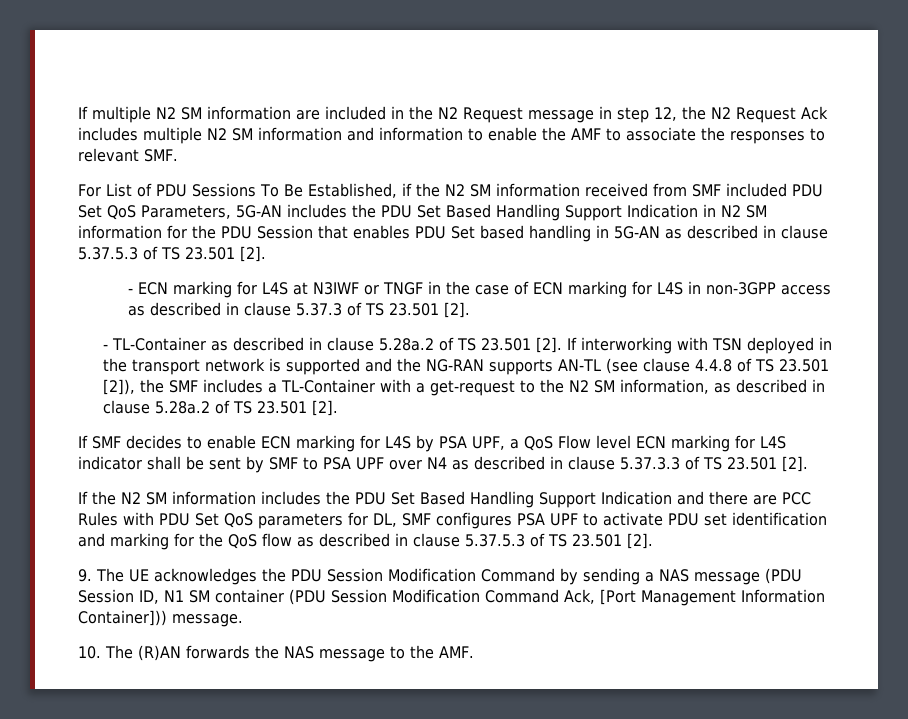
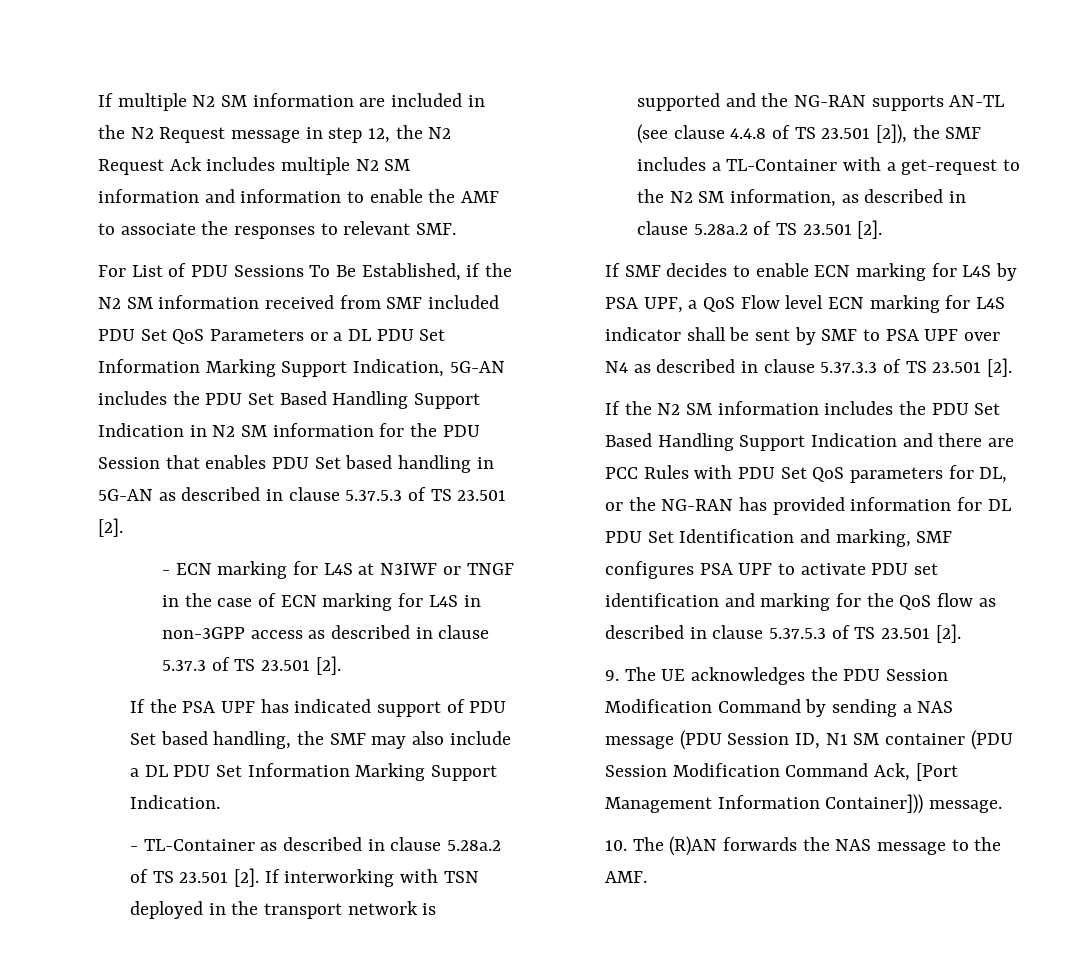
[140,205,231,219] Parameters, -> [210,329,446,341] [98,359,445,377] Parameters or a DL PDU Set Information Marking Support Indication,
(470, 310) none -> [130,699,507,717] [130,731,511,749] [130,763,498,781] [130,795,221,809] // If the PSA UPF has indicated support of PDU Set based handling, the SMF may also include a DL PDU Set Information Marking Support Indication.
(397, 520) none -> [605,497,1011,515] [605,529,911,547] or the NG-RAN has provided information for DL PDU Set Identification and marking,

